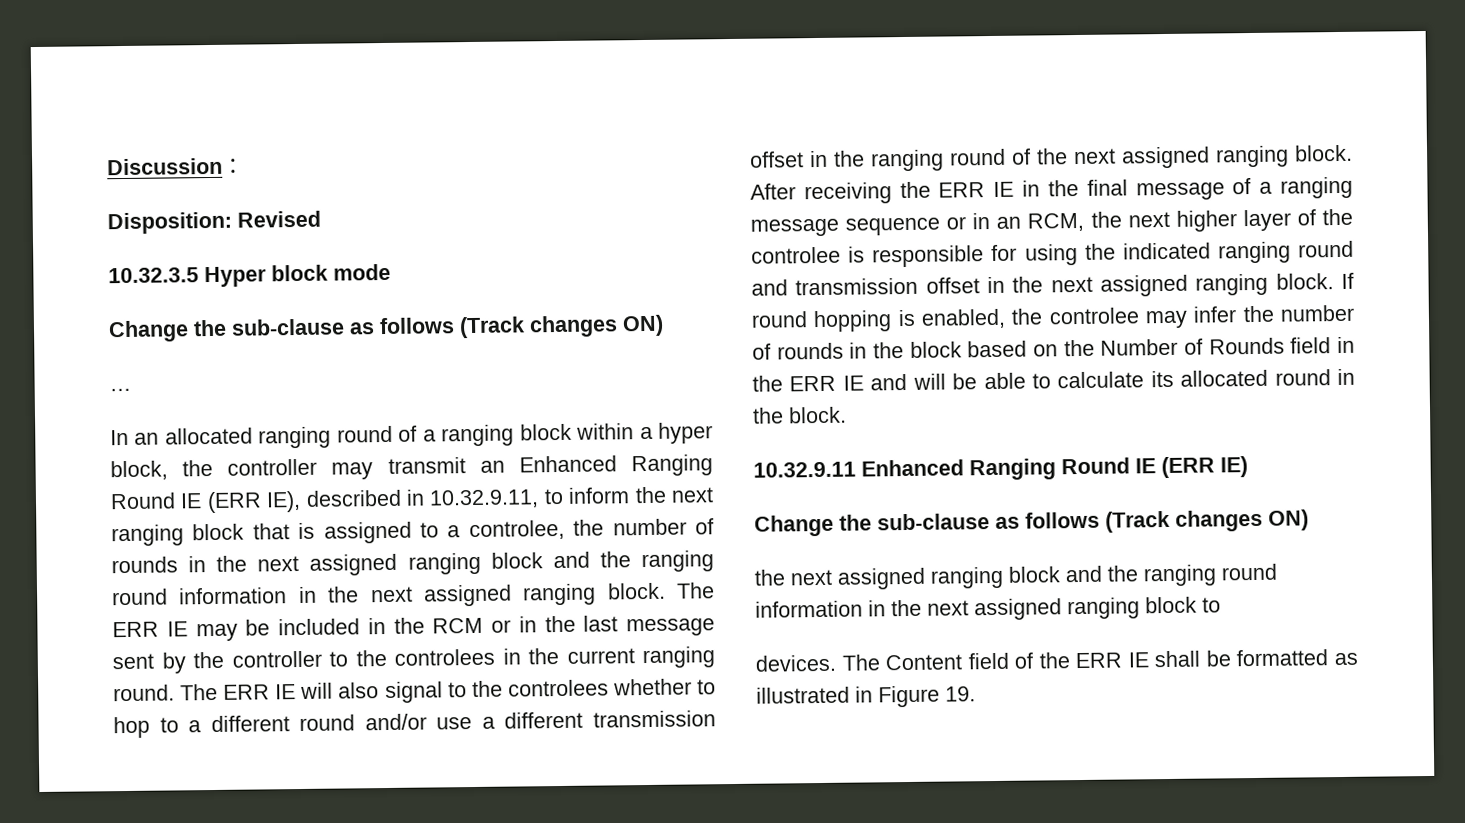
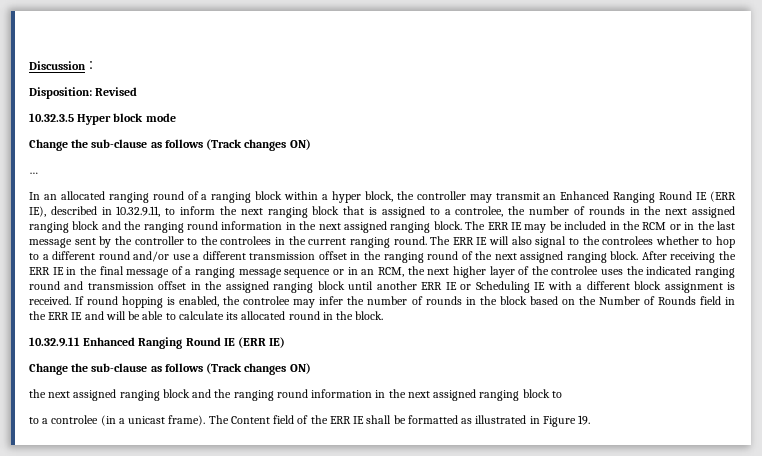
[848,244,1078,268] is responsible for using -> [601,269,624,275] uses
[1050,273,1334,297] next assigned ranging block. -> [225,281,736,293] [29,296,71,305] assigned ranging block until another ERR IE or Scheduling IE with a different block assignment is received.
[755,654,836,672] devices. -> [29,415,206,426] to a controlee (in a unicast frame).

